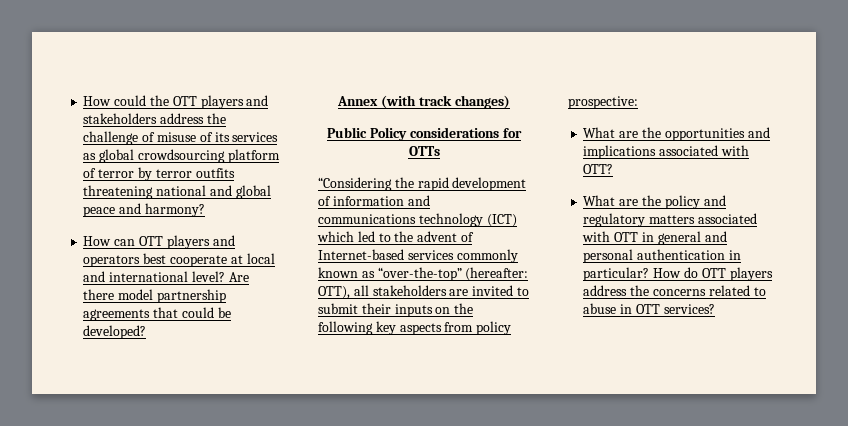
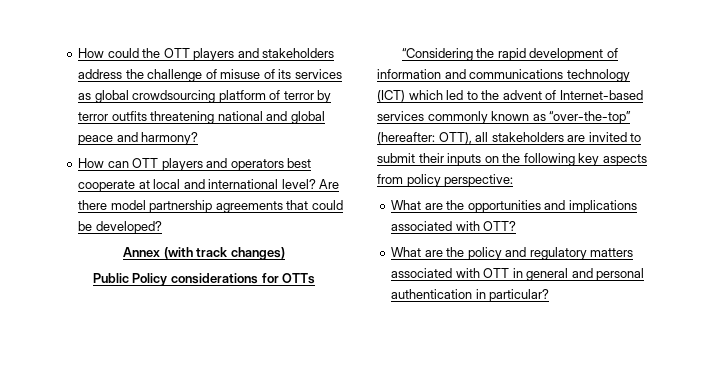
[568,96,638,109] prospective: -> [444,174,514,187] perspective:
[653,267,773,281] [583,285,766,296] [583,303,715,314] How do OTT players address the concerns related to abuse in OTT services? -> (550, 295) none

